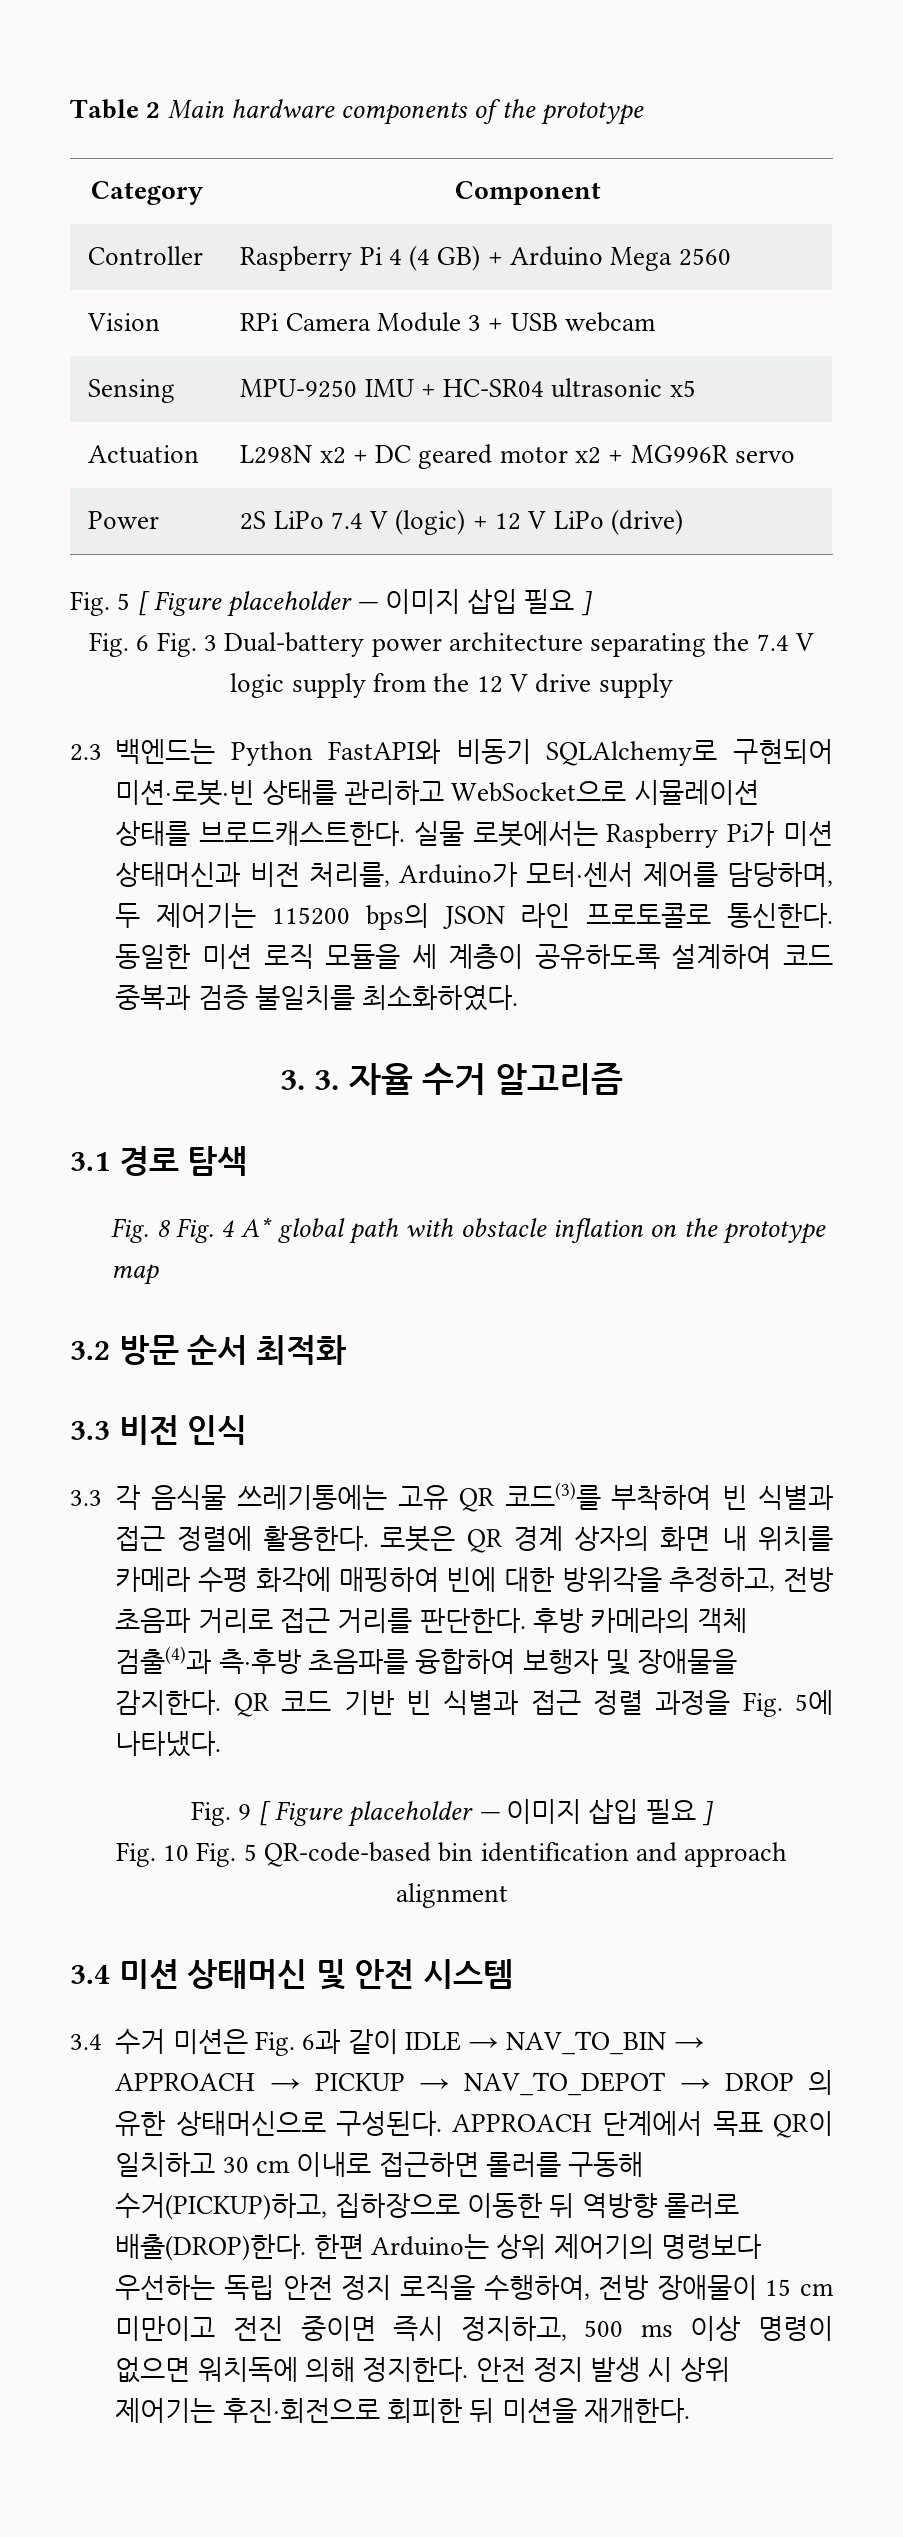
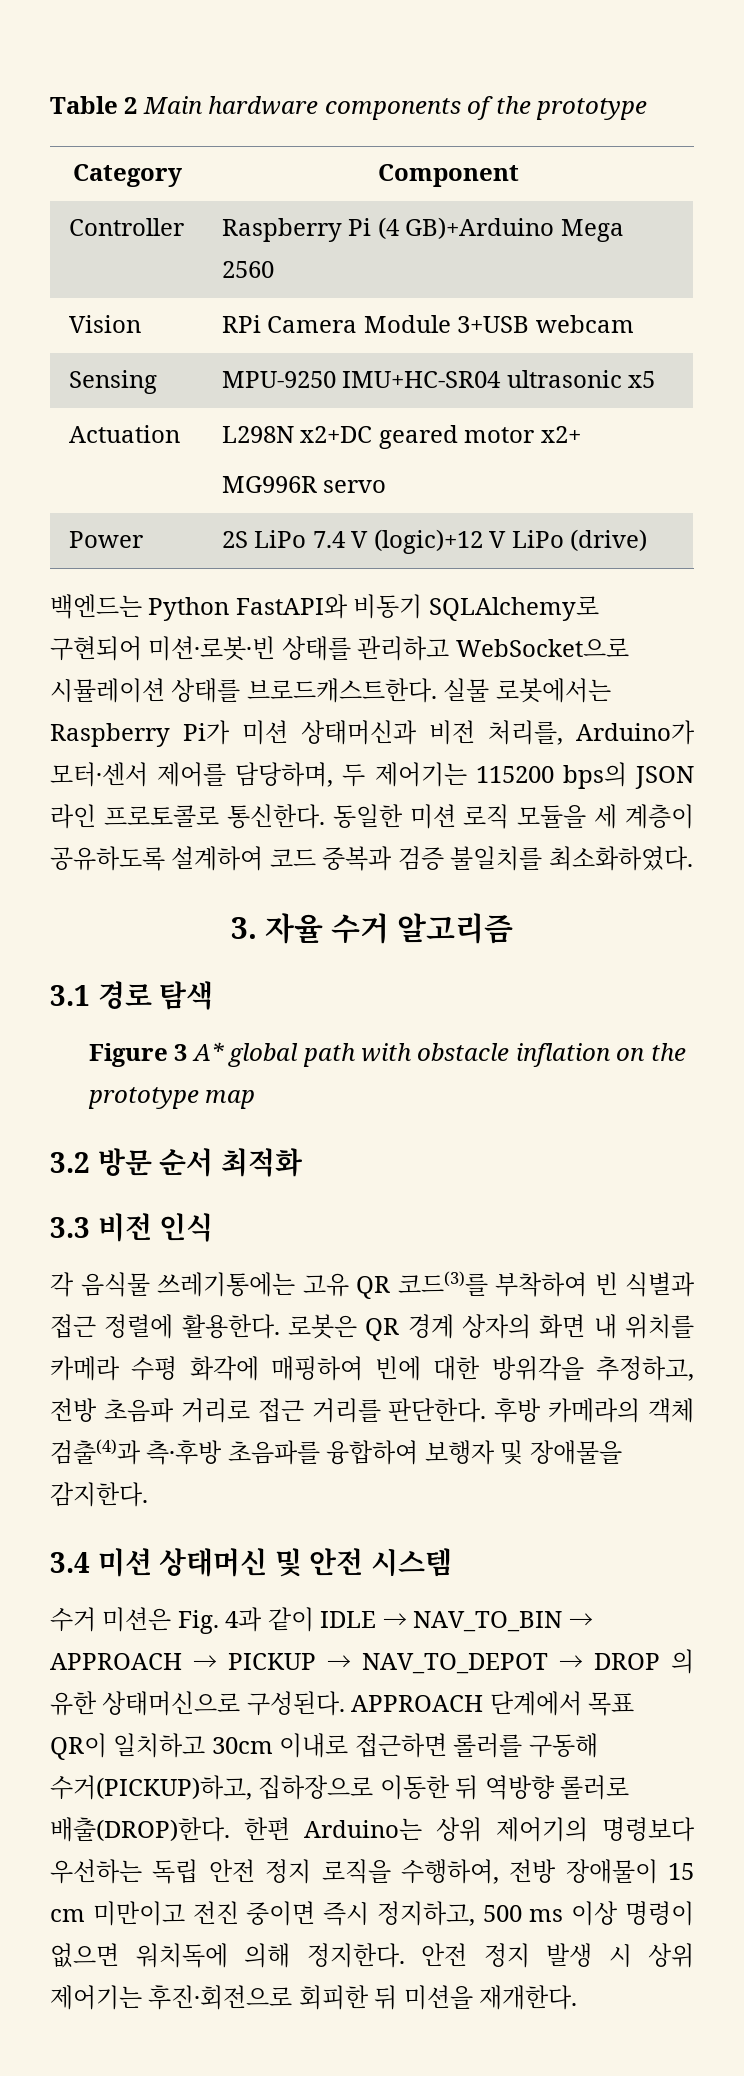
[388,245,603,271] 4 (4 GB) + Arduino -> [377,217,555,240] (4 GB)+Arduino
[468,313,558,331] 3 + USB -> [457,316,530,333] 3+USB
[364,379,545,397] IMU + HC-SR04 -> [342,371,502,388] IMU+HC-SR04
[319,444,624,469] x2 + DC geared motor x2 + -> [300,425,581,449] x2+DC geared motor x2+ //
[395,509,521,535] (logic) + 12 -> [373,529,483,554] (logic)+12
[70,589,592,617] [89,632,814,657] [230,673,673,698] [70,744,102,761] Fig. 5 [ Figure placeholder — 이미지 삽입 필요 ] // Fig. 6 Fig. 3 Dual-battery power architecture separating the 7.4 V logic supply from the 12 V drive supply // 2.3 -> (648, 540) none
[314,1070,340,1090] 3. -> (257, 928) none
[111,1218,235,1243] Fig. 8 Fig. 4 -> [88,1043,188,1067] Figure 3
[70,1490,102,1506] 3.3 -> (214, 1227) none
[233,1690,833,1717] [115,1731,222,1757] [191,1799,713,1827] [115,1842,788,1867] [395,1883,508,1908] QR 코드 기반 빈 식별과 접근 정렬 과정을 Fig. 5에 나타냈다. // Fig. 9 [ Figure placeholder — 이미지 삽입 필요 ] // Fig. 10 Fig. 5 QR-code-based bin identification and approach alignment -> (148, 1494) none
[70,2034,102,2050] 3.4 -> (452, 1562) none
[302,2029,341,2054] 6과 -> [225,1607,263,1632] 4과
[222,2157,291,2173] 30 cm -> [211,1737,273,1754] 30cm

